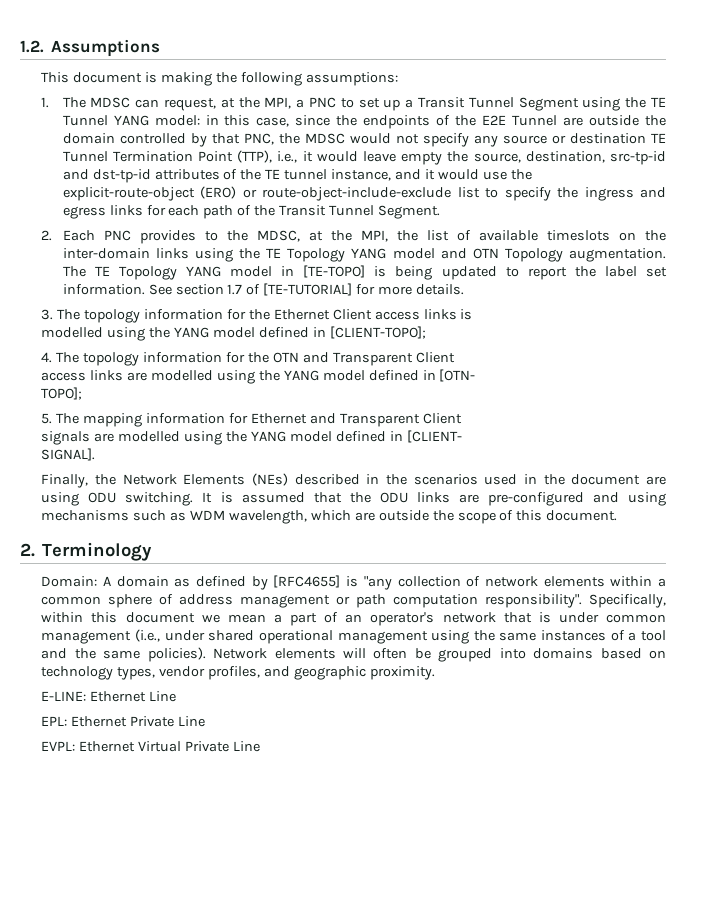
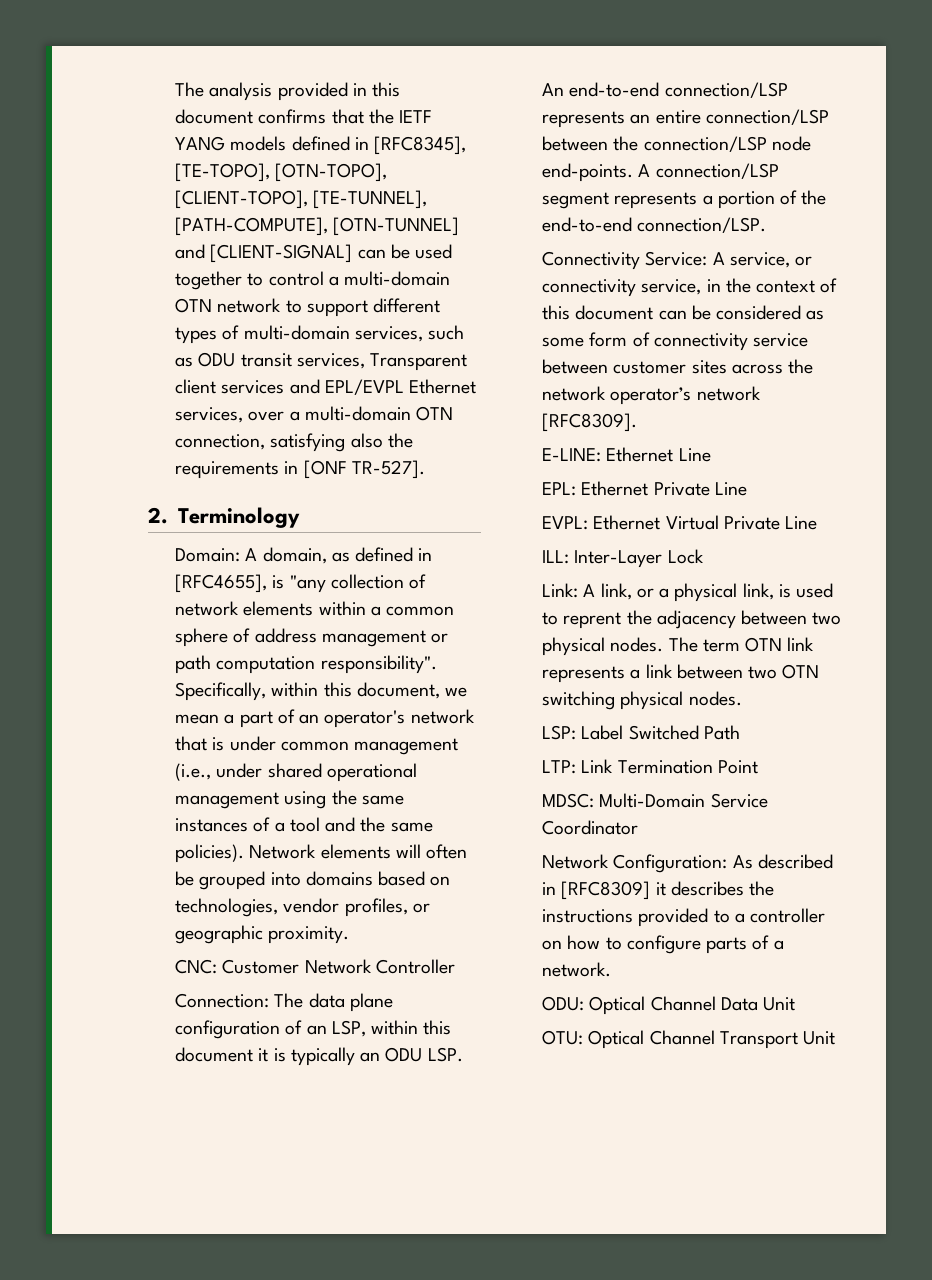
[20,39,161,57] [41,72,398,86] [41,97,667,111] [62,115,666,129] [62,133,666,147] [62,150,666,165] [62,169,532,183] [62,186,666,201] [62,205,440,219] [41,230,666,244] [62,248,666,262] [62,265,667,280] [62,283,464,296] [41,309,473,323] [41,326,426,341] [41,352,455,366] [41,369,476,384] [41,387,83,400] [41,413,462,427] [41,430,462,445] [41,448,96,461] [41,473,666,488] [41,492,666,506] [41,510,618,524] 1.2. Assumptions // This document is making the following assumptions: // 1. The MDSC can request, at the MPI, a PNC to set up a Transit Tunnel Segment using the TE Tunnel YANG model: in this case, since the endpoints of the E2E Tunnel are outside the domain controlled by that PNC, the MDSC would not specify any source or destination TE Tunnel Termination Point (TTP), i.e., it would leave empty the source, destination, src-tp-id and dst-tp-id attributes of the TE tunnel instance, and it would use the explicit-route-object (ERO) or route-object-include-exclude list to specify the ingress and egress links for each path of the Transit Tunnel Segment. // 2. Each PNC provides to the MDSC, at the MPI, the list of available timeslots on the inter-domain links using the TE Topology YANG model and OTN Topology augmentation. The TE Topology YANG model in [TE-TOPO] is being updated to report the label set information. See section 1.7 of [TE-TUTORIAL] for more details. // 3. The topology information for the Ethernet Client access links is // modelled using the YANG model defined in [CLIENT-TOPO]; // 4. The topology information for the OTN and Transparent Client // access links are modelled using the YANG model defined in [OTN- // TOPO]; // 5. The mapping information for Ethernet and Transparent Client // signals are modelled using the YANG model defined in [CLIENT- // SIGNAL]. // Finally, the Network Elements (NEs) described in the scenarios used in the document are using ODU switching. It is assumed that the ODU links are pre-configured and using mechanisms such as WDM wavelength, which are outside the scope of this document. -> [175,82,401,101] [175,109,433,124] [175,136,467,155] [175,163,388,182] [175,190,428,209] [175,217,460,236] [175,244,453,263] [175,271,451,290] [175,298,441,317] [175,325,465,344] [175,352,468,371] [175,379,477,395] [175,406,454,423] [175,433,413,452] [175,460,425,479] The analysis provided in this document confirms that the IETF YANG models defined in [RFC8345], [TE-TOPO], [OTN-TOPO], [CLIENT-TOPO], [TE-TUNNEL], [PATH-COMPUTE], [OTN-TUNNEL] and [CLIENT-SIGNAL] can be used together to control a multi-domain OTN network to support different types of multi-domain services, such as ODU transit services, Transparent client services and EPL/EVPL Ethernet services, over a multi-domain OTN connection, satisfying also the requirements in [ONF TR-527].
[116,576,169,587] domain -> [262,547,327,564] domain,
[251,575,341,590] by [RFC4655] -> [418,548,433,561] [175,574,268,593] in [RFC4655],
[125,612,195,623] document -> [356,682,440,699] document,
[41,666,156,680] technology types, -> [175,898,279,917] technologies,
[263,666,290,677] and -> [412,903,430,913] or
(435, 673) none -> [175,959,455,974] [175,993,393,1012] [175,1020,452,1039] [175,1047,463,1066] [542,82,788,98] [542,109,829,128] [542,136,811,152] [542,163,779,182] [542,190,827,209] [542,217,767,233] [542,251,813,270] [542,278,838,297] [542,305,825,320] [542,332,809,351] [542,359,814,374] [542,386,761,405] [542,413,638,432] // CNC: Customer Network Controller // Connection: The data plane configuration of an LSP, within this document it is typically an ODU LSP. An end-to-end connection/LSP represents an entire connection/LSP between the connection/LSP node end-points. A connection/LSP segment represents a portion of the end-to-end connection/LSP. // Connectivity Service: A service, or connectivity service, in the context of this document can be considered as some form of connectivity service between customer sites across the network operator’s network [RFC8309].
(260, 746) none -> [542,549,704,568] [542,583,834,602] [542,610,842,629] [542,637,815,656] [542,664,820,683] [542,691,742,710] [542,725,740,740] [542,759,758,774] [542,793,768,808] [542,820,639,835] [542,854,833,873] [542,881,775,900] [542,908,826,927] [542,935,784,954] [542,962,612,977] [542,996,796,1015] [542,1030,836,1049] // ILL: Inter-Layer Lock // Link: A link, or a physical link, is used to reprent the adjacency between two physical nodes. The term OTN link represents a link between two OTN switching physical nodes. // LSP: Label Switched Path // LTP: Link Termination Point // MDSC: Multi-Domain Service Coordinator // Network Configuration: As described in [RFC8309] it describes the instructions provided to a controller on how to configure parts of a network. // ODU: Optical Channel Data Unit // OTU: Optical Channel Transport Unit

